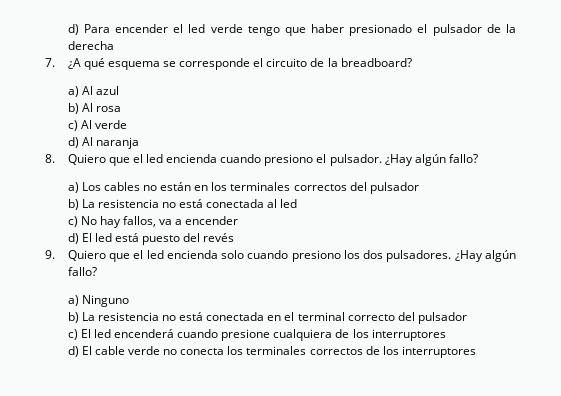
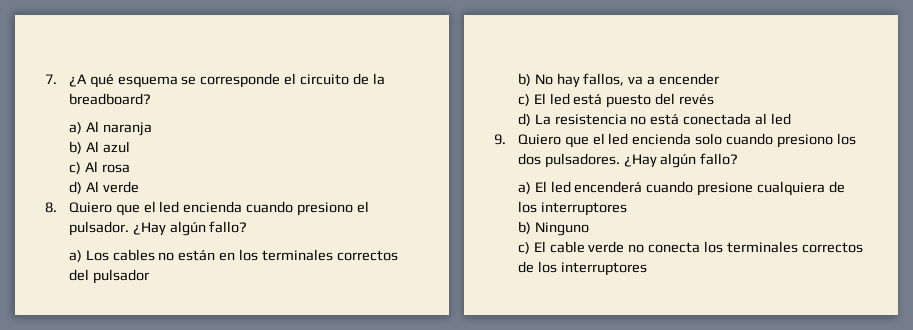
[67,24,516,36] [67,41,114,50] d) Para encender el led verde tengo que haber presionado el pulsador de la derecha // -> (45, 79) none
[95,86,119,95] azul -> [102,122,152,136] naranja
[95,106,121,112] rosa -> [102,141,130,153] azul
[94,120,127,129] verde -> [101,164,130,173] rosa
[95,137,139,149] naranja -> [102,181,139,193] verde
(79, 204) none -> [534,73,720,88] [517,93,715,108] [517,113,531,126] No hay fallos, va a encender // c) El led está puesto del revés // d)
[67,216,239,228] [67,233,235,245] // c) No hay fallos, va a encender // d) El led está puesto del revés -> (792, 119) none
[81,295,129,307] [67,312,467,324] [67,329,78,340] Ninguno // b) La resistencia no está conectada en el terminal correcto del pulsador // c) -> (531, 188) none
[67,346,79,357] d) -> [517,221,589,236] [517,242,530,254] b) Ninguno // c)

